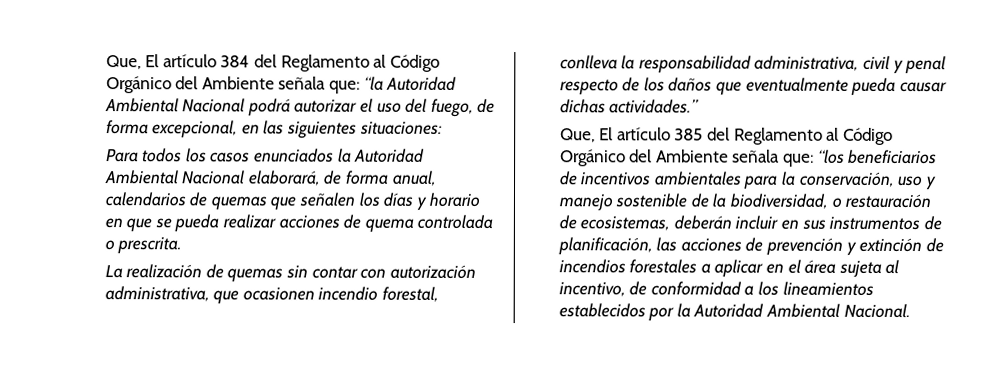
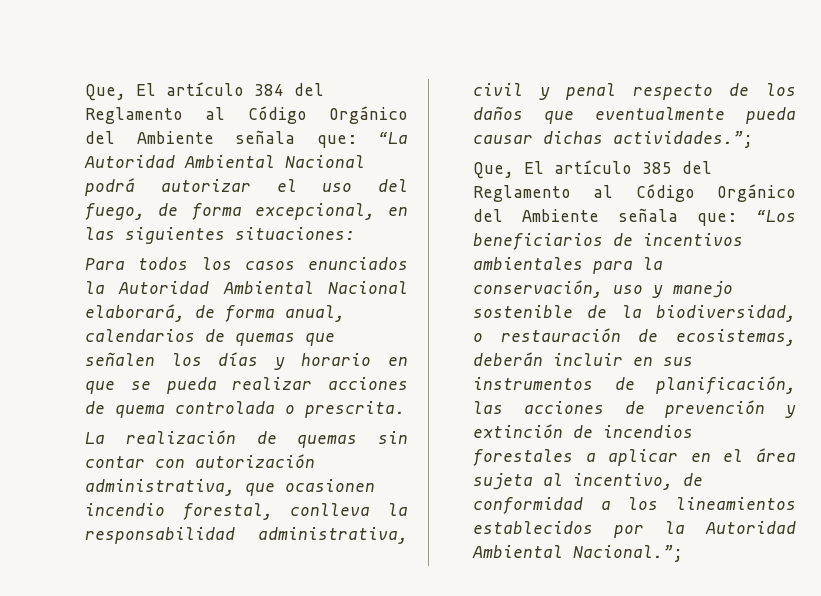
[363,76,384,91] “la -> [377,132,408,144] “La
[609,99,700,114] actividades.” -> [613,131,754,148] actividades.”;
[817,149,845,164] “los -> [756,210,796,222] “Los
[843,303,911,319] Nacional. -> [573,545,684,562] Nacional.”;

